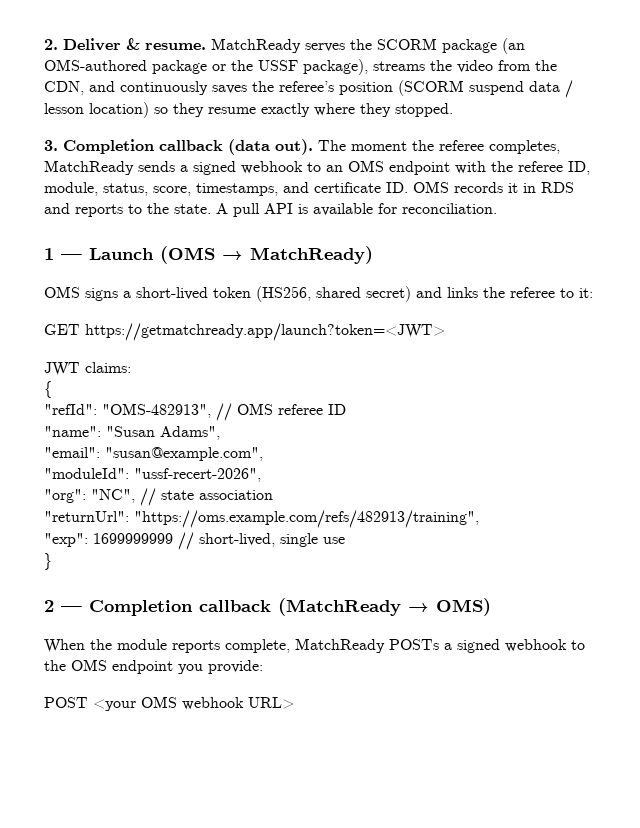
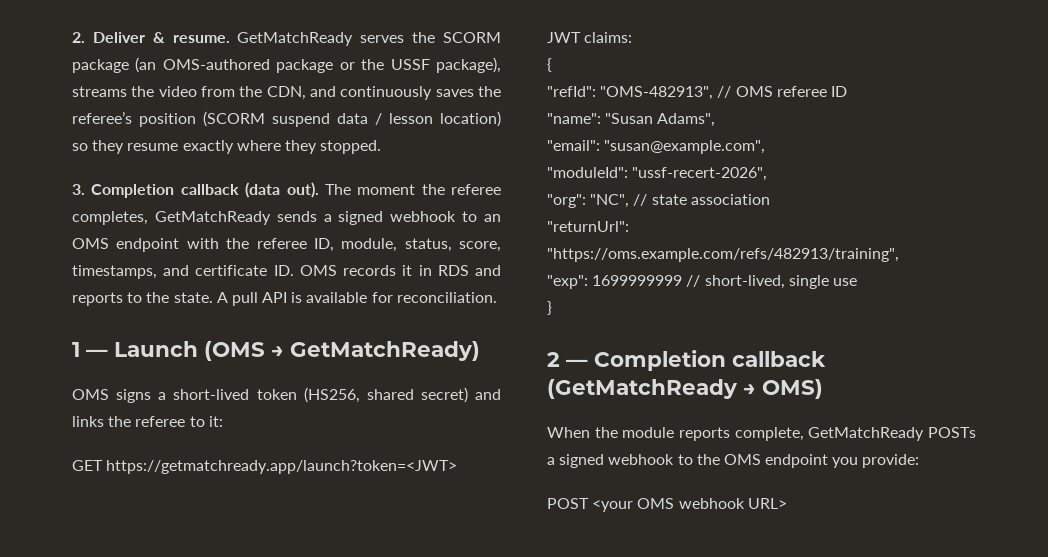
[211,38,301,53] MatchReady -> [237,32,354,46] GetMatchReady
[44,160,134,175] MatchReady -> [154,211,271,225] GetMatchReady
[250,246,373,264] MatchReady) -> [290,341,480,361] GetMatchReady)
[278,598,401,616] (MatchReady -> [547,379,738,399] (GetMatchReady
[295,638,385,653] MatchReady -> [808,427,925,441] GetMatchReady

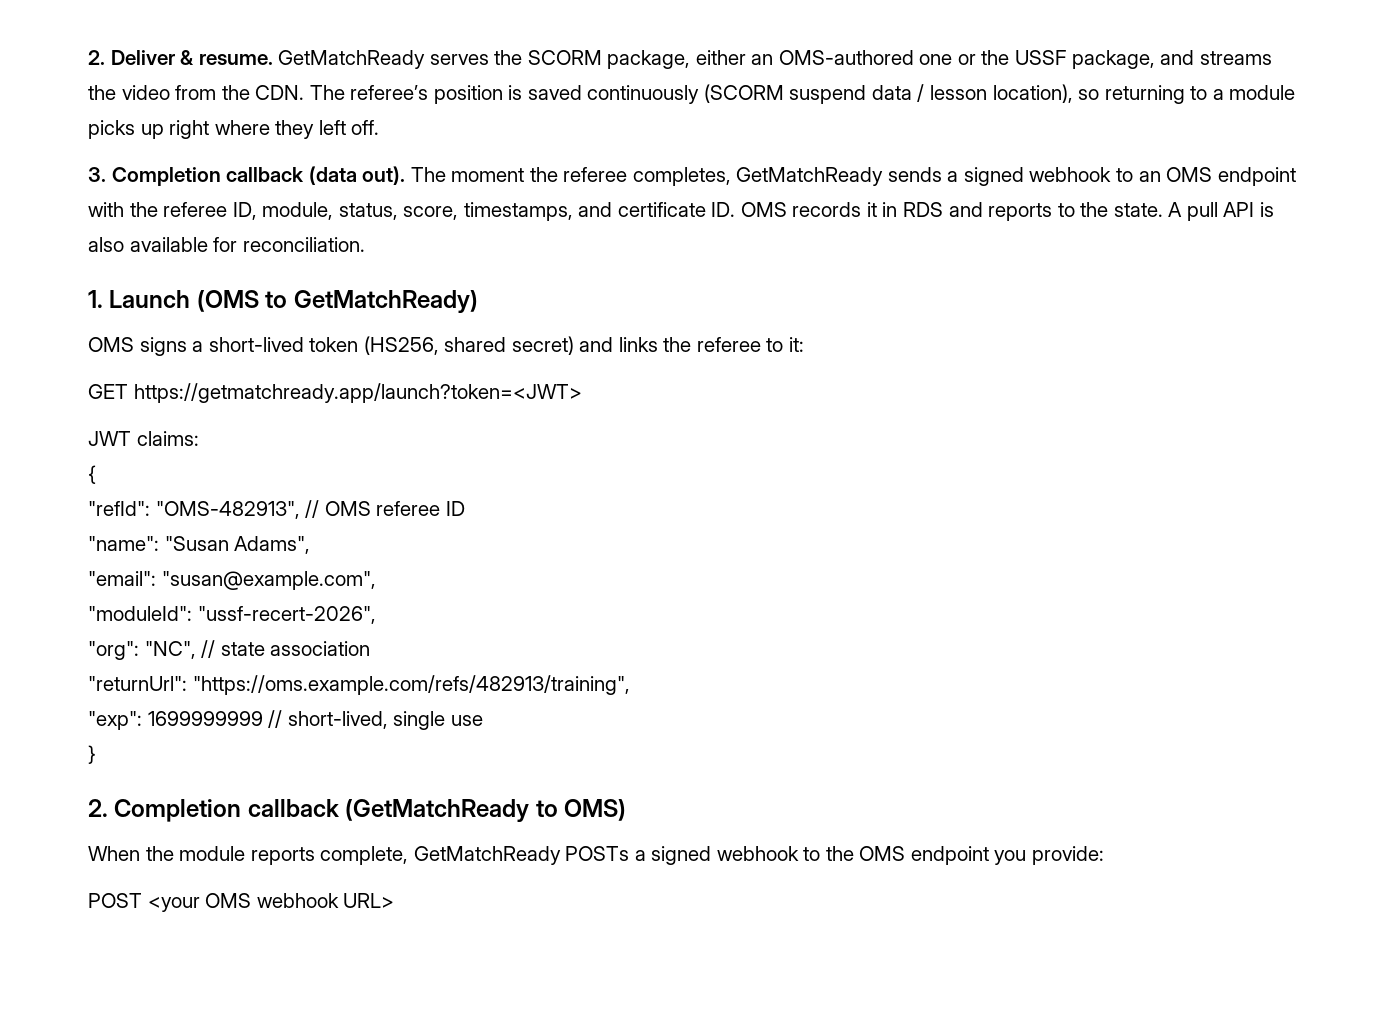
[72,57,334,73] package (an OMS-authored package -> [607,50,953,69] package, either an OMS-authored one
[436,57,502,73] package), -> [1071,50,1195,69] package, and
[266,86,501,100] [72,111,196,127] CDN, and continuously saves the referee’s position -> [255,85,700,104] CDN. The referee’s position is saved continuously
[440,111,501,127] [72,140,382,154] location) so they resume exactly where they stopped. -> [992,84,1296,104] [88,120,380,139] location), so returning to a module picks up right where they left off.
(303, 297) none -> [88,237,124,252] also
[72,342,108,357] 1 — -> [88,290,103,308] 1.
[271,346,284,357] → -> [265,291,288,308] to
[547,352,588,367] 2 — -> [88,799,108,817] 2.
[743,384,756,395] → -> [535,800,558,817] to

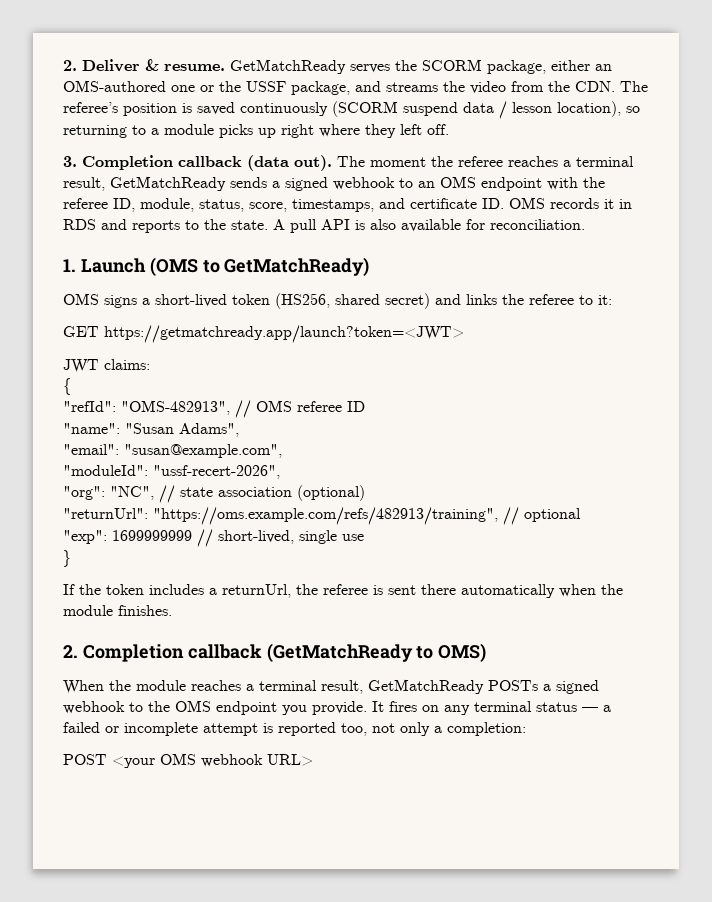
[632,167,731,186] completes, -> [508,156,634,167] [63,177,105,191] reaches a terminal result,
(371, 648) none -> [297,485,365,501] (optional)
(630, 685) none -> [503,507,581,525] // optional
(96, 754) none -> [63,584,623,598] [63,605,172,616] // If the token includes a returnUrl, the referee is sent there automatically when the module finishes.
[250,846,409,865] reports complete, -> [191,680,363,694] reaches a terminal result,
[1032,846,1105,865] provide: -> [312,701,611,715] [63,722,526,736] provide. It fires on any terminal status — a failed or incomplete attempt is reported too, not only a completion:

